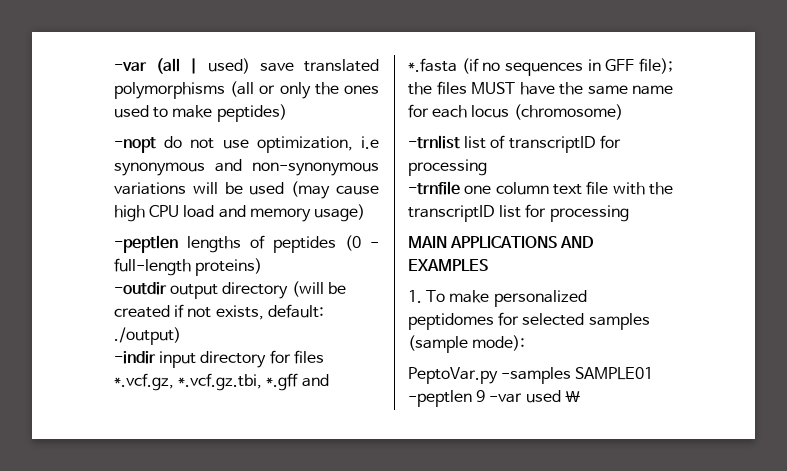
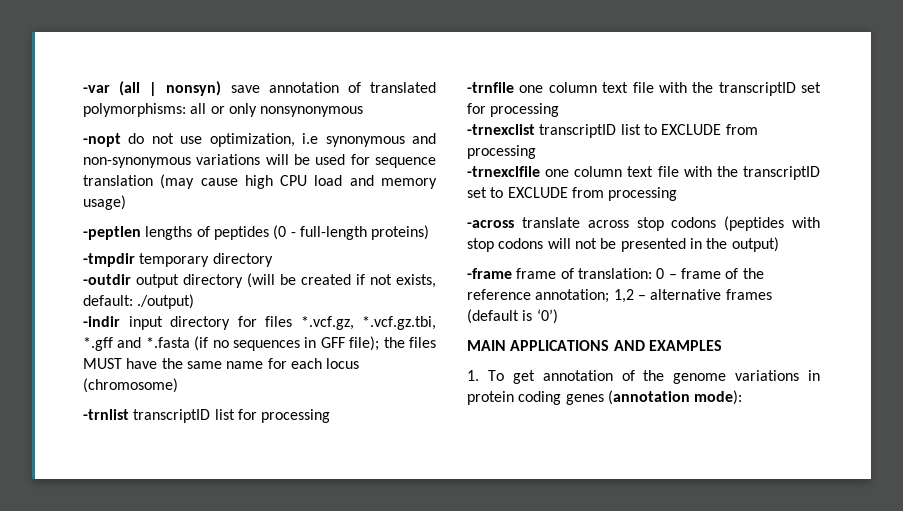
[207,58,379,74] [114,81,379,99] [114,104,287,122] used) save translated polymorphisms (all or only the ones used to make peptides) -> [166,81,436,96] [83,103,364,117] nonsyn) save annotation of translated polymorphisms: all or only nonsynonymous
(285, 188) none -> [350,154,436,168] [83,175,153,186] for sequence translation
(263, 267) none -> [83,253,273,267] // -tmpdir temporary directory
[464,135,596,153] list of transcriptID -> [133,409,235,423] transcriptID list
[499,204,629,222] list for processing -> [801,82,821,93] [467,103,560,117] [467,124,758,138] [467,145,536,159] [467,166,820,180] [467,187,678,201] [467,216,820,231] [467,237,779,252] [467,268,764,279] [467,289,772,303] [467,309,558,324] set for processing // -trnexclist transcriptID list to EXCLUDE from processing // -trnexclfile one column text file with the transcriptID set to EXCLUDE from processing // -across translate across stop codons (peptides with stop codons will not be presented in the output) // -frame frame of translation: 0 – frame of the reference annotation; 1,2 – alternative frames (default is ‘0’)
[449,290,587,307] [408,312,650,330] [408,335,526,353] [408,367,654,384] [408,390,580,407] make personalized peptidomes for selected samples (sample mode): // PeptoVar.py -samples SAMPLE01 -peptlen 9 -var used \ -> [512,370,820,384] [467,390,743,405] get annotation of the genome variations in protein coding genes (annotation mode):

